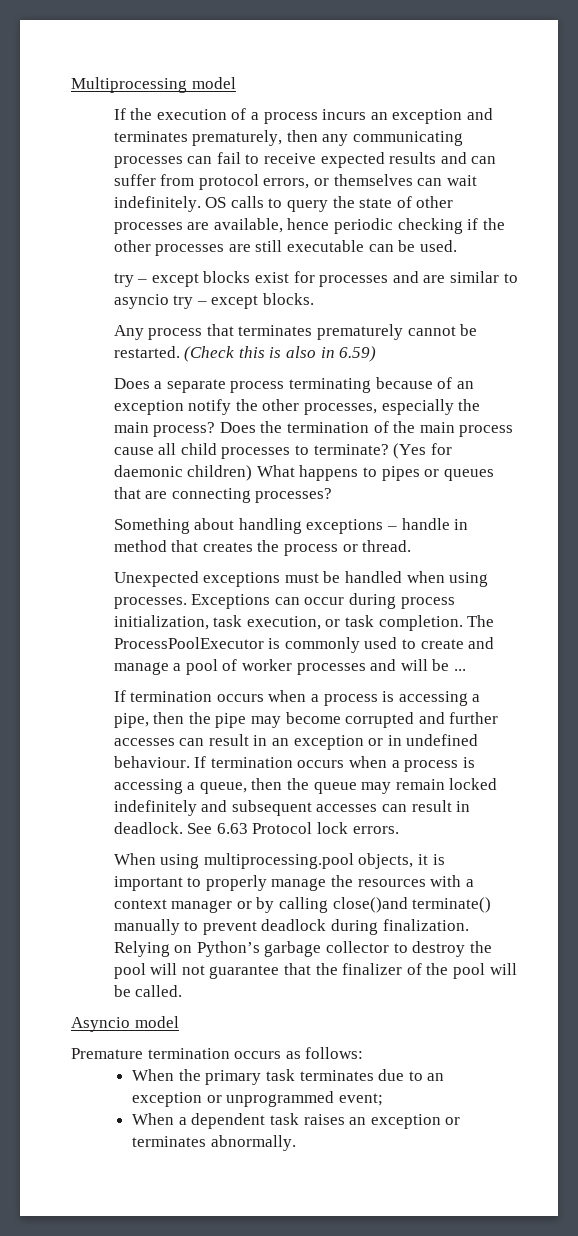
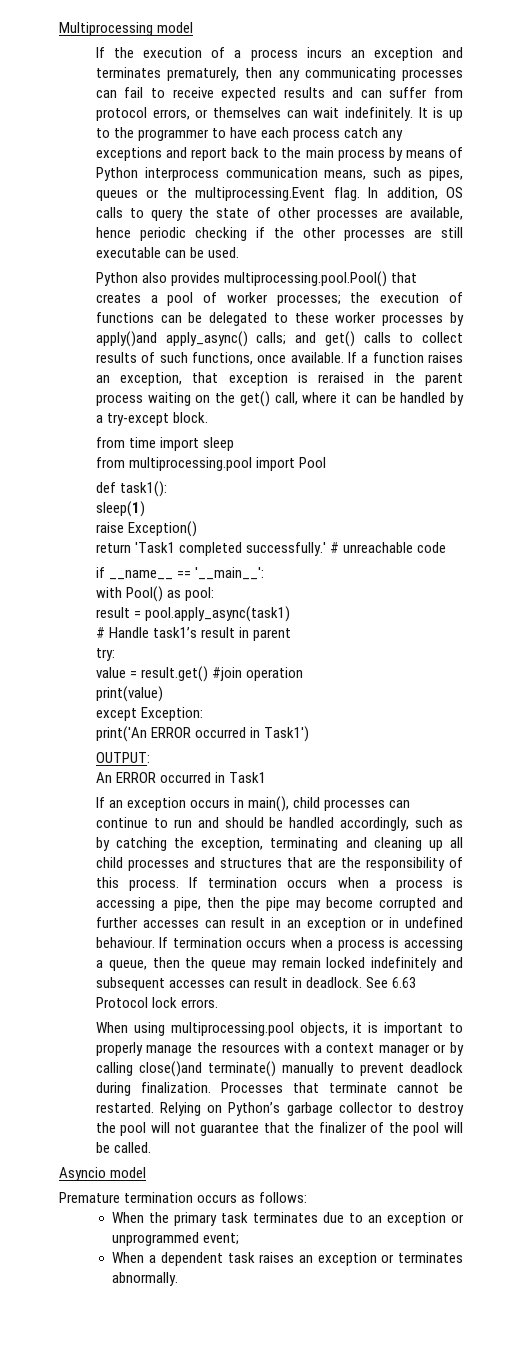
(201, 204) none -> [418,107,463,121] [95,127,404,141] [95,147,464,161] [95,167,463,181] [95,187,438,201] It is up to the programmer to have each process catch any exceptions and report back to the main process by means of Python interprocess communication means, such as pipes, queues or the multiprocessing.Event flag. In addition,
[113,271,518,287] [113,293,314,309] [113,324,478,340] [113,346,377,362] [113,377,474,393] [113,399,481,415] [113,421,514,437] [113,443,452,459] [113,465,494,481] [113,487,333,503] [113,518,469,534] [113,540,412,556] [113,571,489,587] [113,593,455,609] [113,615,495,631] [113,637,495,653] [113,659,466,675] try – except blocks exist for processes and are similar to asyncio try – except blocks. // Any process that terminates prematurely cannot be restarted. (Check this is also in 6.59) // Does a separate process terminating because of an exception notify the other processes, especially the main process? Does the termination of the main process cause all child processes to terminate? (Yes for daemonic children) What happens to pipes or queues that are connecting processes? // Something about handling exceptions – handle in method that creates the process or thread. // Unexpected exceptions must be handled when using processes. Exceptions can occur during process initialization, task execution, or task completion. The ProcessPoolExecutor is commonly used to create and manage a pool of worker processes and will be ... // -> [95,271,418,287] [95,292,464,306] [95,312,465,326] [95,331,464,347] [95,352,464,365] [95,372,464,386] [95,391,464,407] [95,412,209,426] [95,437,235,451] [95,457,327,471] [95,481,167,497] [95,501,145,517] [95,521,197,537] [95,542,447,556] [95,567,265,580] [95,586,215,602] [95,606,291,622] [95,627,292,641] [95,648,115,661] [95,666,304,682] [95,686,163,702] [95,707,203,721] [95,726,310,742] [95,752,150,763] [95,772,267,783] [95,796,411,812] [95,817,464,831] [95,837,464,851] [95,857,464,871] [95,877,180,891] Python also provides multiprocessing.pool.Pool() that creates a pool of worker processes; the execution of functions can be delegated to these worker processes by apply()and apply_async() calls; and get() calls to collect results of such functions, once available. If a function raises an exception, that exception is reraised in the parent process waiting on the get() call, where it can be handled by a try-except block. // from time import sleep // from multiprocessing.pool import Pool // def task1(): // sleep(1) // raise Exception() // return 'Task1 completed successfully.' # unreachable code // if __name__ == '__main__': // with Pool() as pool: // result = pool.apply_async(task1) // # Handle task1’s result in parent // try: // value = result.get() #join operation // print(value) // except Exception: // print('An ERROR occurred in Task1') // OUTPUT: // An ERROR occurred in Task1 // If an exception occurs in main(), child processes can continue to run and should be handled accordingly, such as by catching the exception, terminating and cleaning up all child processes and structures that are the responsibility of this process.
(469, 925) none -> [220,1082,463,1093] [95,1102,154,1113] Processes that terminate cannot be restarted.

